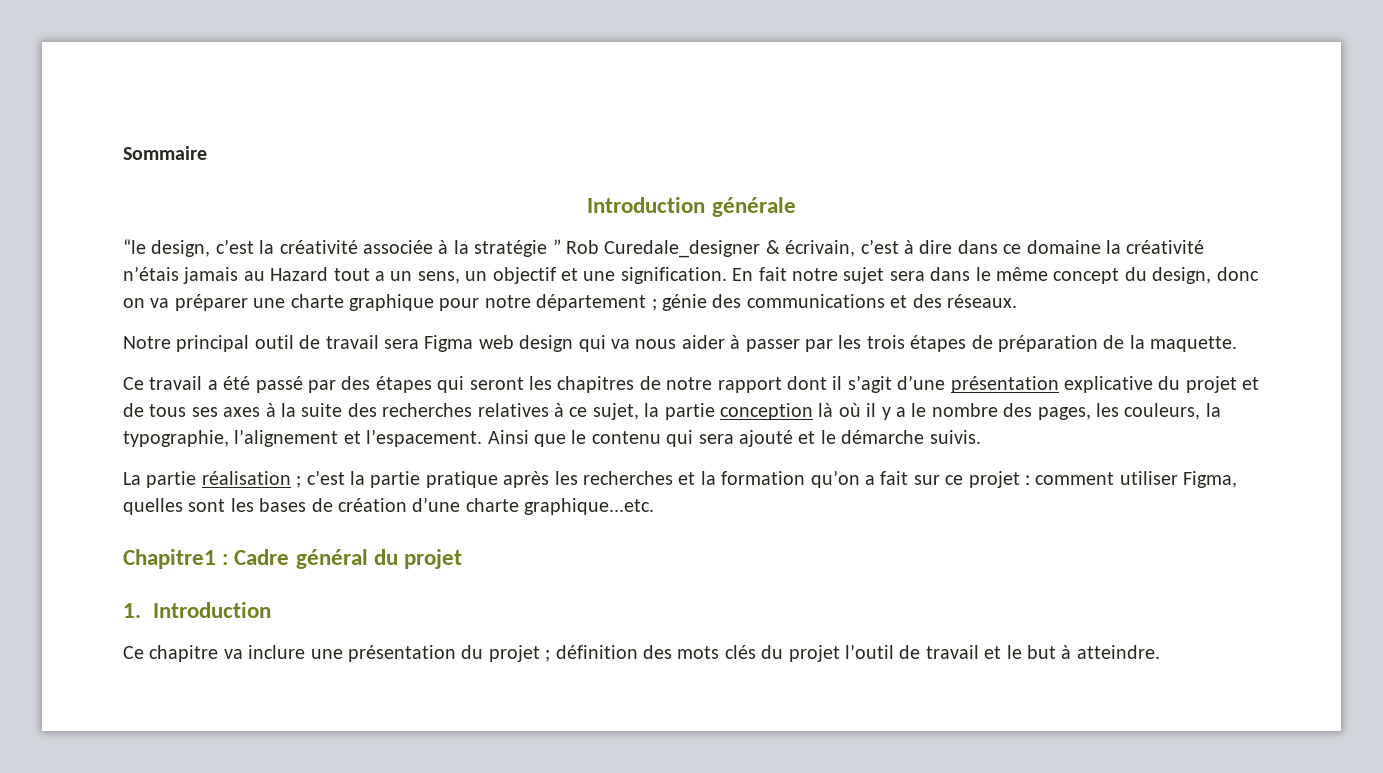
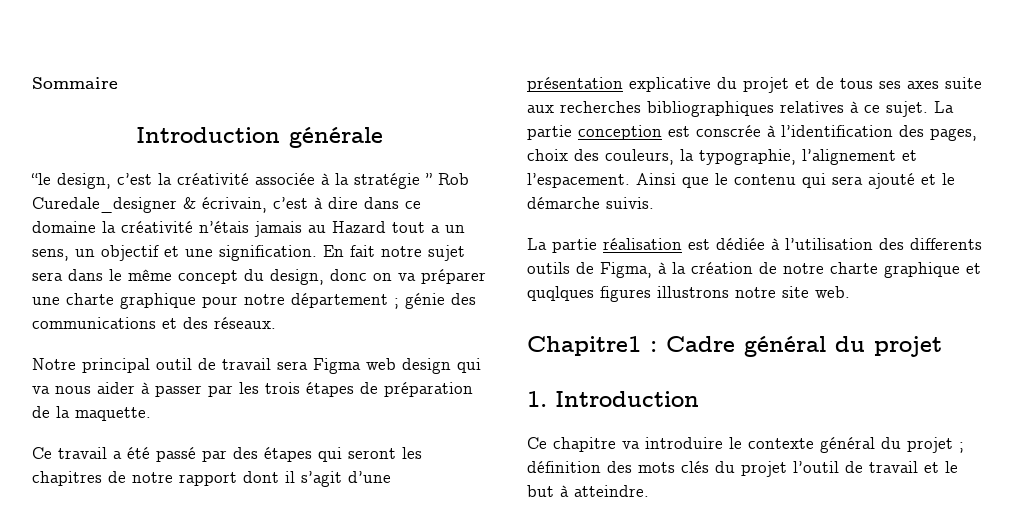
[265,403,1119,420] à la suite des recherches relatives à ce sujet, la partie conception là où il y a le nombre des pages, les -> [945,77,982,89] [527,101,954,117] [527,125,977,141] [527,149,599,161] suite aux recherches bibliographiques relatives à ce sujet. La partie conception est conscrée à l’identification des pages, choix des
[296,470,1238,488] [123,497,655,515] ; c’est la partie pratique après les recherches et la formation qu’on a fait sur ce projet : comment utiliser Figma, quelles sont les bases de création d’une charte graphique...etc. -> [688,238,982,250] [527,262,981,278] [527,286,850,302] est dédiée à l’utilisation des differents outils de Figma, à la création de notre charte graphique et quqlques figures illustrons notre site web.
[248,645,456,662] inclure une présentation -> [645,437,875,453] introduire le contexte général

